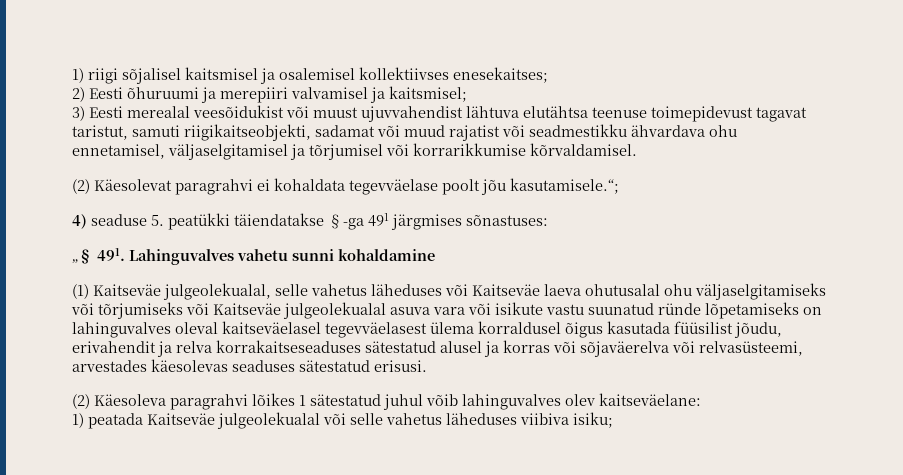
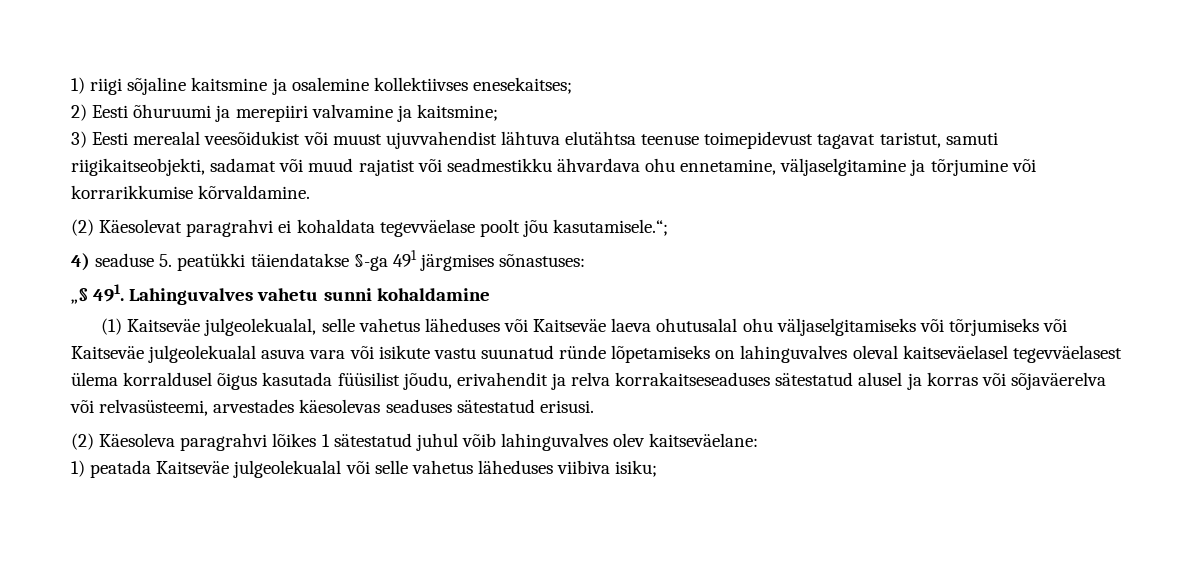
[122,67,355,84] sõjalisel kaitsmisel ja osalemisel -> [127,77,369,95] sõjaline kaitsmine ja osalemine
[291,86,467,103] valvamisel ja kaitsmisel; -> [311,104,498,122] valvamine ja kaitsmine;
[72,144,383,160] ennetamisel, väljaselgitamisel ja tõrjumisel -> [680,158,1008,176] ennetamine, väljaselgitamine ja tõrjumine
[530,143,637,156] kõrvaldamisel. -> [198,185,311,199] kõrvaldamine.

